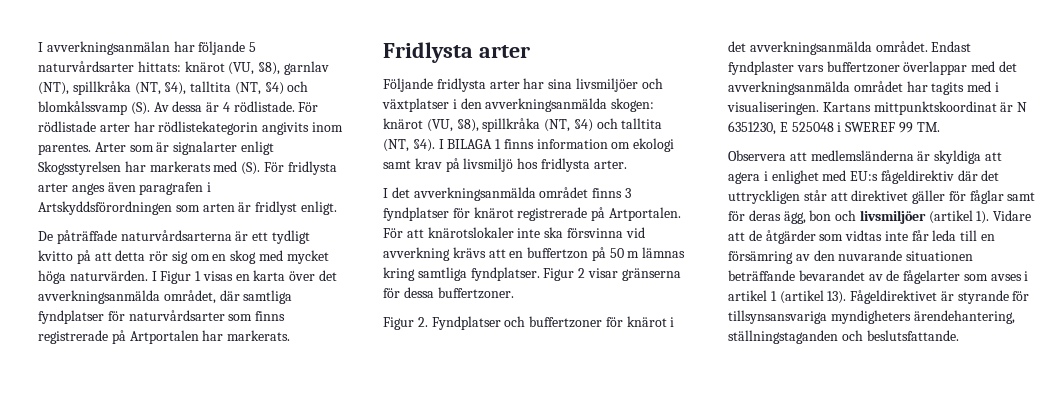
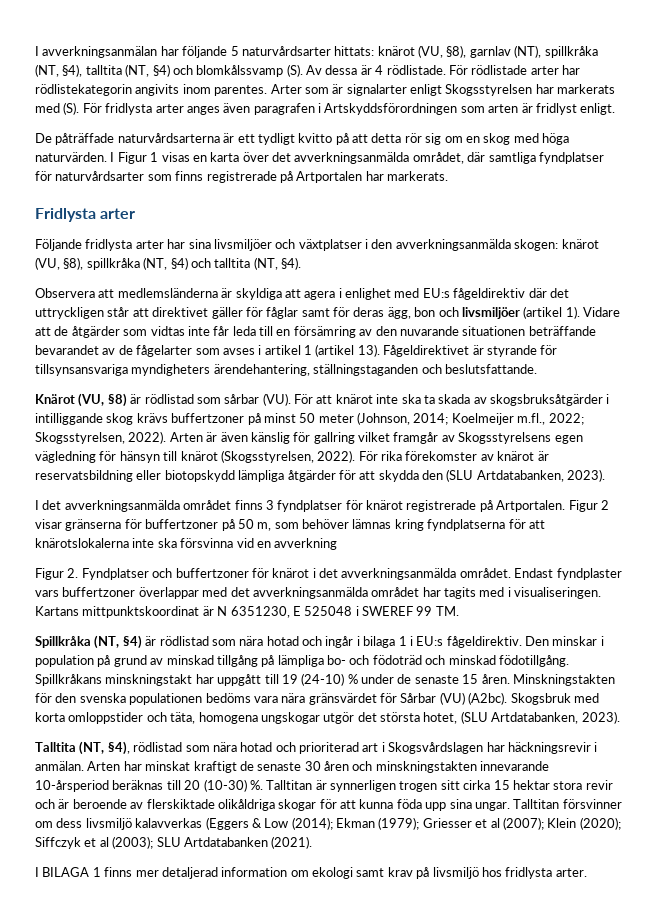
[286,250,329,264] mycket -> (539, 138) none
[438,138,675,152] [383,158,627,172] [383,187,631,201] [383,207,681,221] [383,227,645,238] [383,247,686,261] [383,267,681,281] [383,287,514,299] [383,316,675,330] [728,41,972,55] [728,61,1017,75] [728,81,999,95] [727,101,1028,115] [728,121,940,135] I BILAGA 1 finns information om ekologi samt krav på livsmiljö hos fridlysta arter. // I det avverkningsanmälda området finns 3 fyndplatser för knärot registrerade på Artportalen. För att knärotslokaler inte ska försvinna vid avverkning krävs att en buffertzon på 50 m lämnas kring samtliga fyndplatser. Figur 2 visar gränserna för dessa buffertzoner. // Figur 2. Fyndplatser och buffertzoner för knärot i det avverkningsanmälda området. Endast fyndplaster vars buffertzoner överlappar med det avverkningsanmälda området har tagits med i visualiseringen. Kartans mittpunktskoordinat är N 6351230, E 525048 i SWEREF 99 TM. -> (301, 263) none
(959, 335) none -> [35,393,610,407] [35,412,584,425] [35,431,583,444] [35,450,549,463] [35,469,606,482] [35,500,609,512] [35,519,545,531] [35,538,338,550] [35,568,622,580] [35,587,602,599] [35,606,459,618] [35,635,604,649] [35,655,569,667] [35,673,615,686] [35,692,599,705] [35,711,620,724] [35,741,598,755] [35,761,550,773] [35,779,613,792] [35,799,622,811] [35,817,621,830] [35,836,313,849] [35,867,587,879] // Knärot (VU, §8) är rödlistad som sårbar (VU). För att knärot inte ska ta skada av skogsbruksåtgärder i intilliggande skog krävs buffertzoner på minst 50 meter (Johnson, 2014; Koelmeijer m.fl., 2022; Skogsstyrelsen, 2022). Arten är även känslig för gallring vilket framgår av Skogsstyrelsens egen vägledning för hänsyn till knärot (Skogsstyrelsen, 2022). För rika förekomster av knärot är reservatsbildning eller biotopskydd lämpliga åtgärder för att skydda den (SLU Artdatabanken, 2023). // I det avverkningsanmälda området finns 3 fyndplatser för knärot registrerade på Artportalen. Figur 2 visar gränserna för buffertzoner på 50 m, som behöver lämnas kring fyndplatserna för att knärotslokalerna inte ska försvinna vid en avverkning // Figur 2. Fyndplatser och buffertzoner för knärot i det avverkningsanmälda området. Endast fyndplaster vars buffertzoner överlappar med det avverkningsanmälda området har tagits med i visualiseringen. Kartans mittpunktskoordinat är N 6351230, E 525048 i SWEREF 99 TM. // Spillkråka (NT, §4) är rödlistad som nära hotad och ingår i bilaga 1 i EU:s fågeldirektiv. Den minskar i population på grund av minskad tillgång på lämpliga bo- och födoträd och minskad födotillgång. Spillkråkans minskningstakt har uppgått till 19 (24-10) % under de senaste 15 åren. Minskningstakten för den svenska populationen bedöms vara nära gränsvärdet för Sårbar (VU) (A2bc). Skogsbruk med korta omloppstider och täta, homogena ungskogar utgör det största hotet, (SLU Artdatabanken, 2023). // Talltita (NT, §4), rödlistad som nära hotad och prioriterad art i Skogsvårdslagen har häckningsrevir i anmälan. Arten har minskat kraftigt de senaste 30 åren och minskningstakten innevarande 10-årsperiod beräknas till 20 (10-30) %. Talltitan är synnerligen trogen sitt cirka 15 hektar stora revir och är beroende av flerskiktade olikåldriga skogar för att kunna föda upp sina ungar. Talltitan försvinner om dess livsmiljö kalavverkas (Eggers & Low (2014); Ekman (1979); Griesser et al (2007); Klein (2020); Siffczyk et al (2003); SLU Artdatabanken (2021). // I BILAGA 1 finns mer detaljerad information om ekologi samt krav på livsmiljö hos fridlysta arter.

